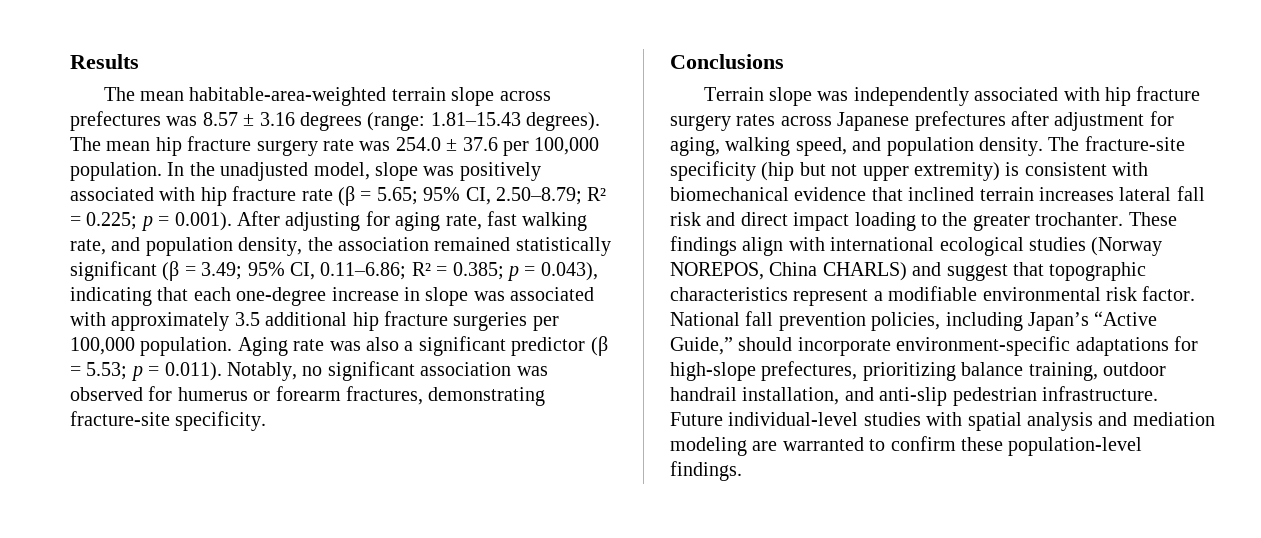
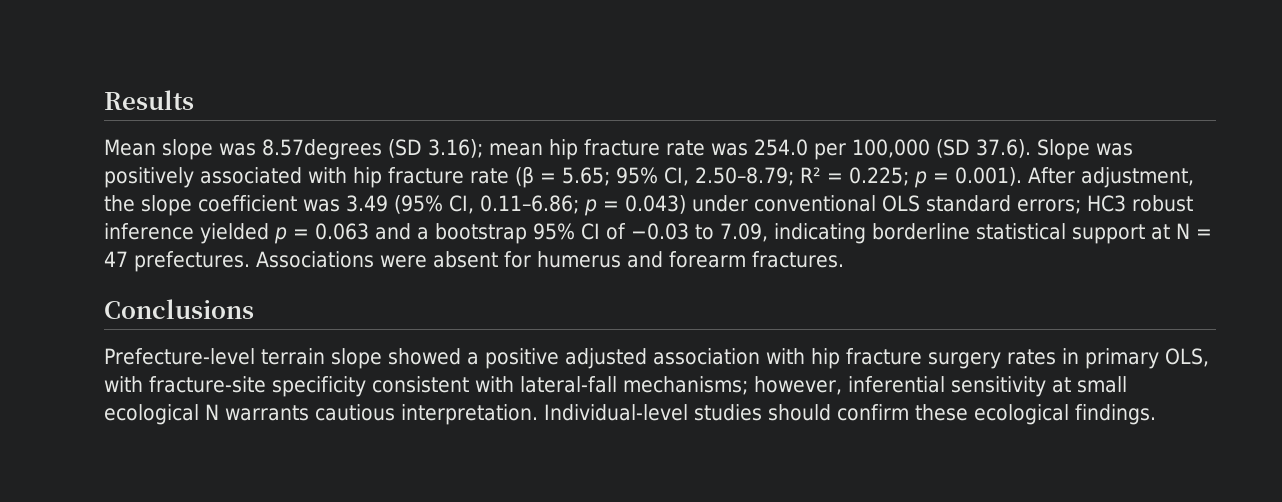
[103,87,551,106] [70,111,601,131] [70,137,101,151] The mean habitable-area-weighted terrain slope across prefectures was 8.57 ± 3.16 degrees (range: 1.81–15.43 degrees). The -> [104,139,483,160] Mean slope was 8.57degrees (SD 3.16);
[256,140,318,156] surgery -> (660, 147) none
[446,137,600,156] [70,162,418,181] ± 37.6 per 100,000 population. In the unadjusted model, slope -> [814,139,1090,160] per 100,000 (SD 37.6). Slope
[285,211,588,231] [70,237,611,256] [70,261,598,281] [70,287,595,306] [70,311,559,331] [70,336,608,356] [70,361,548,381] [70,386,546,406] [70,411,267,431] [670,54,784,69] [703,87,1059,106] adjusting for aging rate, fast walking rate, and population density, the association remained statistically significant (β = 3.49; 95% CI, 0.11–6.86; R² = 0.385; p = 0.043), indicating that each one-degree increase in slope was associated with approximately 3.5 additional hip fracture surgeries per 100,000 population. Aging rate was also a significant predictor (β = 5.53; p = 0.011). Notably, no significant association was observed for humerus or forearm fractures, demonstrating fracture-site specificity. // Conclusions // Terrain slope was independently associated -> [1080,167,1194,188] [104,195,1193,216] [104,223,1212,244] [104,251,844,272] [104,299,254,319] [104,348,760,369] adjustment, the slope coefficient was 3.49 (95% CI, 0.11–6.86; p = 0.043) under conventional OLS standard errors; HC3 robust inference yielded p = 0.063 and a bootstrap 95% CI of −0.03 to 7.09, indicating borderline statistical support at N = 47 prefectures. Associations were absent for humerus and forearm fractures. // Conclusions // Prefecture-level terrain slope showed a positive adjusted association
[780,111,1174,131] [670,136,1185,156] [670,161,1149,181] [670,186,1205,201] [670,212,1177,231] [670,236,1163,256] [670,262,1147,281] [670,286,1196,306] [670,311,1158,331] [670,336,1198,356] [670,361,1166,381] [670,386,1158,406] [670,412,1215,431] [670,437,886,456] across Japanese prefectures after adjustment for aging, walking speed, and population density. The fracture-site specificity (hip but not upper extremity) is consistent with biomechanical evidence that inclined terrain increases lateral fall risk and direct impact loading to the greater trochanter. These findings align with international ecological studies (Norway NOREPOS, China CHARLS) and suggest that topographic characteristics represent a modifiable environmental risk factor. National fall prevention policies, including Japan’s “Active Guide,” should incorporate environment-specific adaptations for high-slope prefectures, prioritizing balance training, outdoor handrail installation, and anti-slip pedestrian infrastructure. Future individual-level studies with spatial analysis and mediation modeling are warranted to -> [1062,348,1209,369] [104,376,1127,397] [104,404,831,425] in primary OLS, with fracture-site specificity consistent with lateral-fall mechanisms; however, inferential sensitivity at small ecological N warrants cautious interpretation. Individual-level studies should
[1008,437,1143,456] population-level -> [974,404,1069,425] ecological

